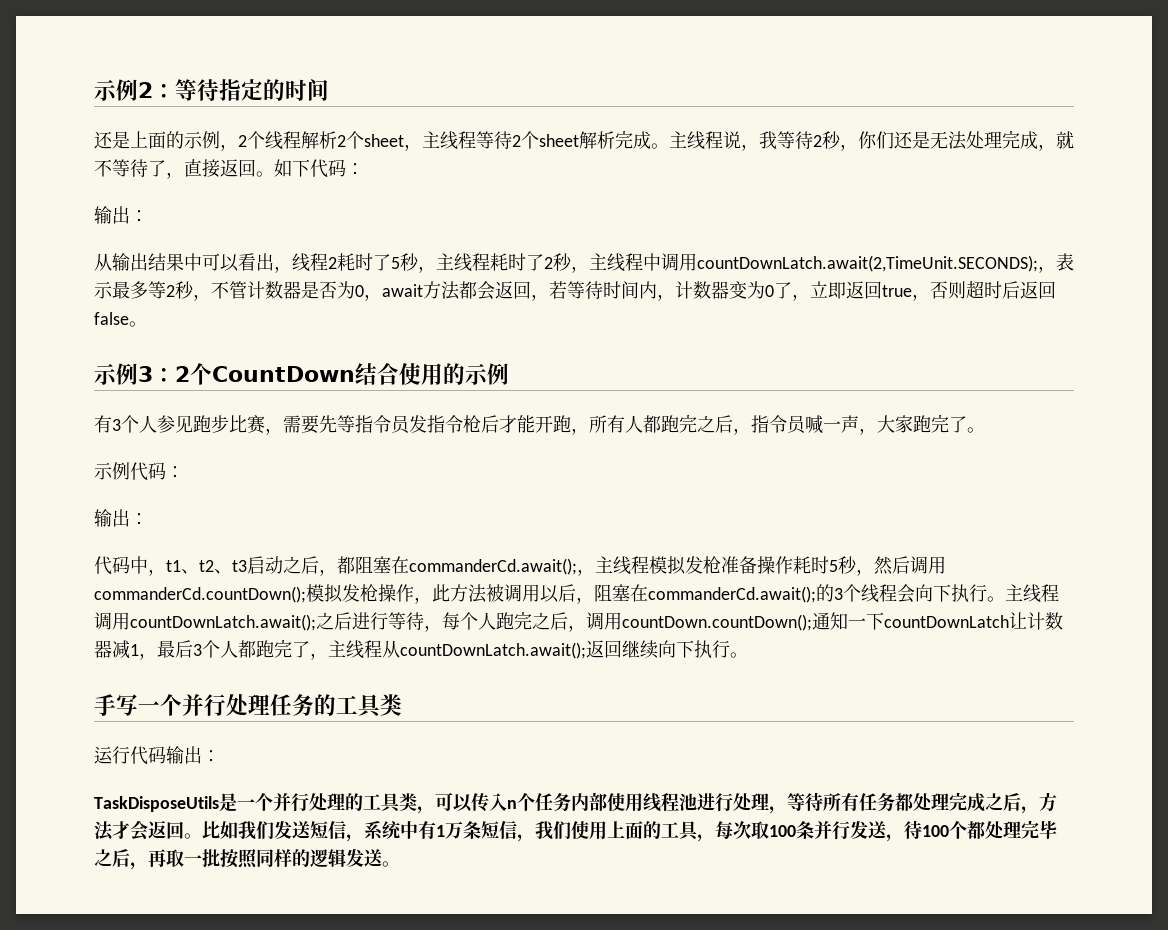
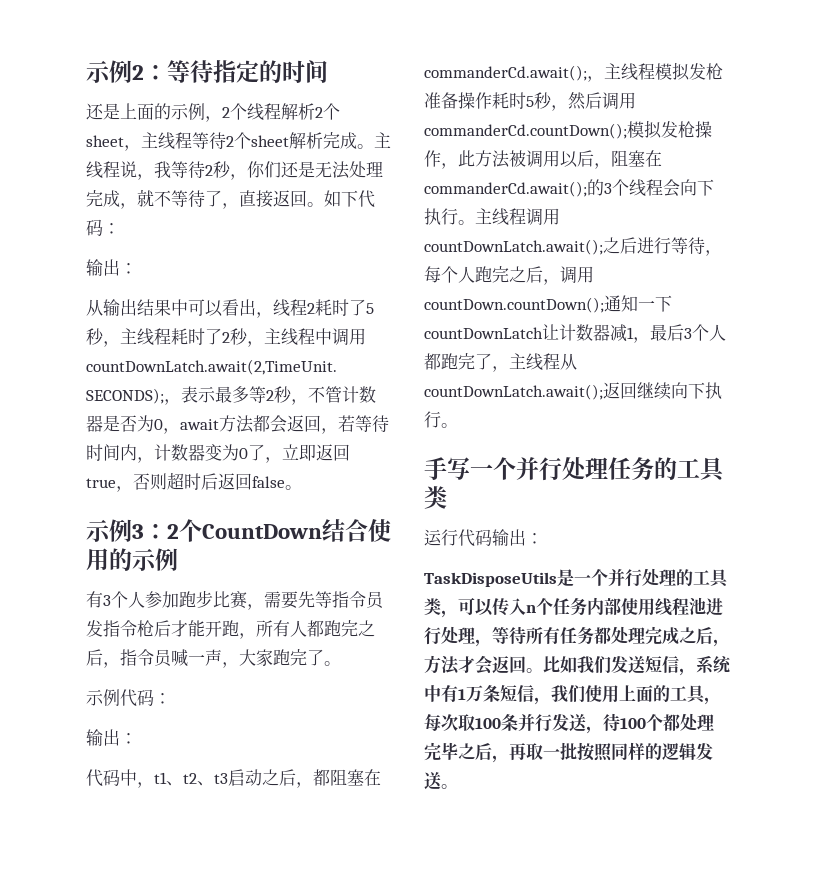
[175,415,193,433] 见 -> [162,591,179,608] 加

